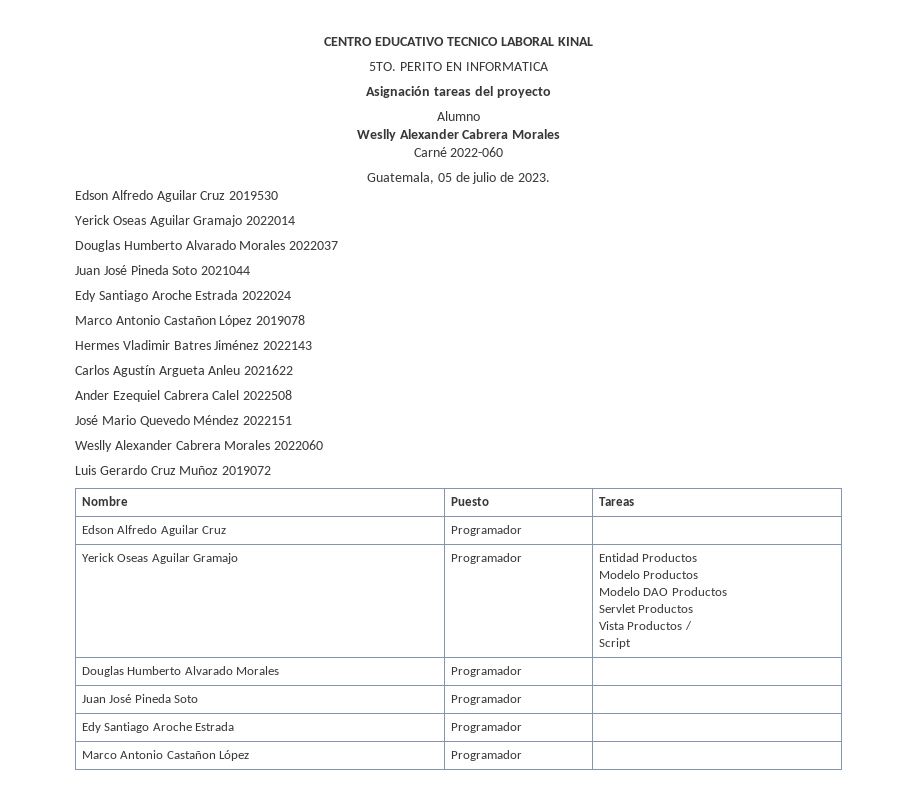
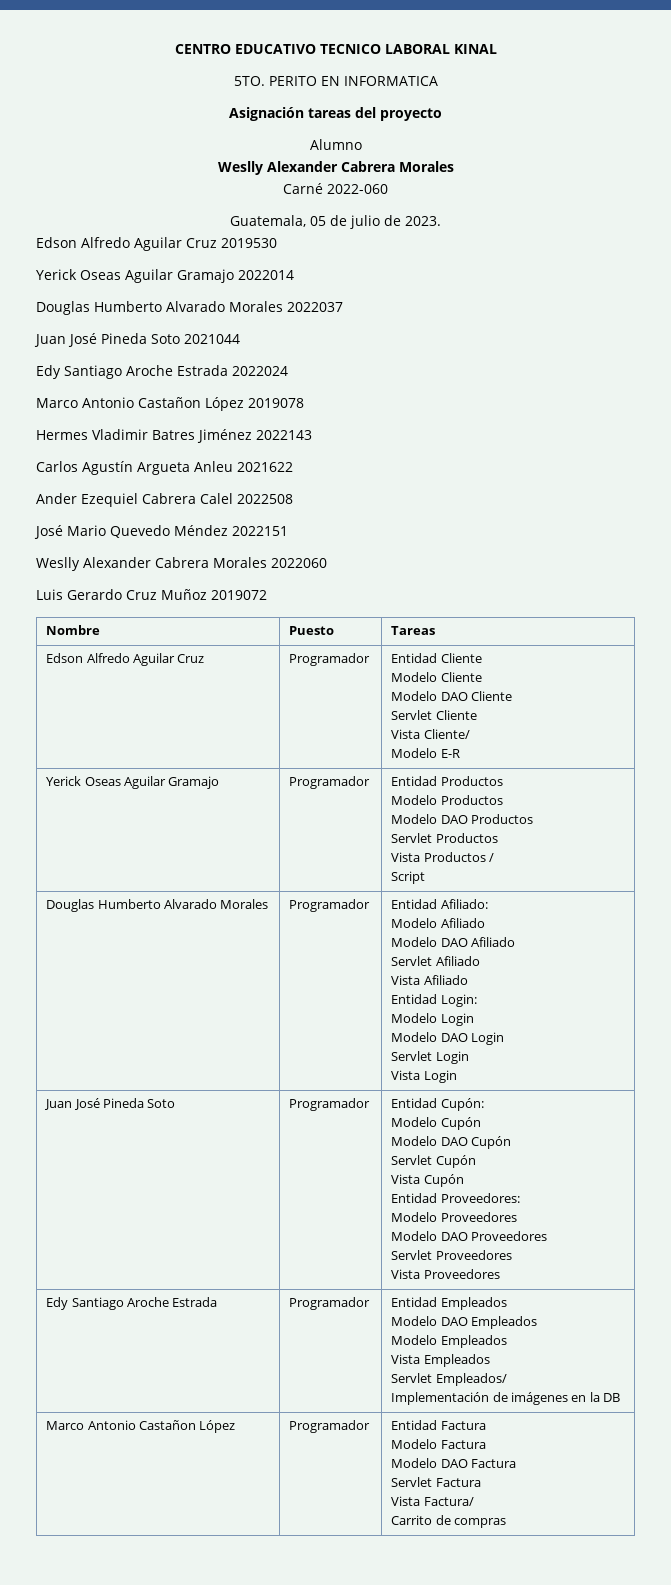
(522, 530) none -> [391,653,482,663] [391,672,482,682] [391,691,513,701] [391,710,477,720] [391,729,470,739] [391,748,460,758] Entidad Cliente // Modelo Cliente // Modelo DAO Cliente // Servlet Cliente // Vista Cliente/ // Modelo E-R
(522, 671) none -> [391,899,488,909] [391,918,485,928] [391,937,516,947] [391,956,480,966] [391,975,468,985] [391,994,477,1007] [391,1013,474,1026] [391,1032,505,1045] [391,1051,469,1064] [391,1070,457,1083] Entidad Afiliado: // Modelo Afiliado // Modelo DAO Afiliado // Servlet Afiliado // Vista Afiliado // Entidad Login: // Modelo Login // Modelo DAO Login // Servlet Login // Vista Login
(522, 699) none -> [391,1098,484,1111] [391,1117,481,1130] [391,1136,512,1149] [391,1155,476,1168] [391,1174,464,1187] [391,1193,520,1203] [391,1212,517,1222] [391,1231,548,1241] [391,1250,512,1260] [391,1269,500,1279] Entidad Cupón: // Modelo Cupón // Modelo DAO Cupón // Servlet Cupón // Vista Cupón // Entidad Proveedores: // Modelo Proveedores // Modelo DAO Proveedores // Servlet Proveedores // Vista Proveedores
(522, 727) none -> [391,1297,507,1310] [391,1316,538,1329] [391,1335,507,1348] [391,1354,490,1367] [391,1373,507,1386] [391,1392,621,1405] Entidad Empleados // Modelo DAO Empleados // Modelo Empleados // Vista Empleados // Servlet Empleados/ // Implementación de imágenes en la DB
(522, 755) none -> [391,1420,486,1430] [391,1439,486,1449] [391,1458,517,1468] [391,1477,481,1487] [391,1496,474,1506] [391,1515,507,1528] Entidad Factura // Modelo Factura // Modelo DAO Factura // Servlet Factura // Vista Factura/ // Carrito de compras

